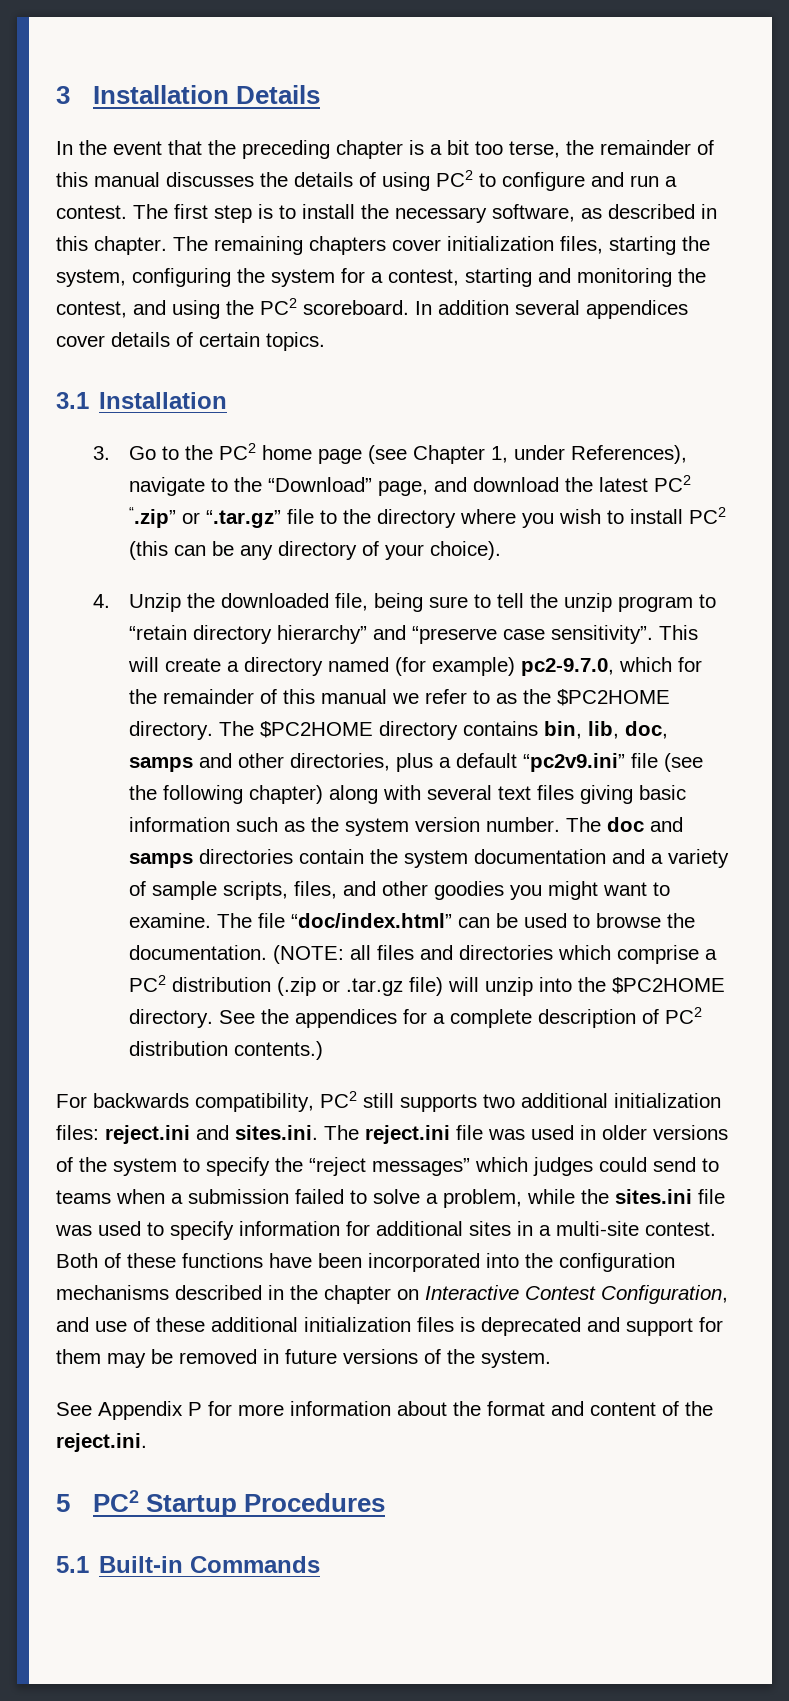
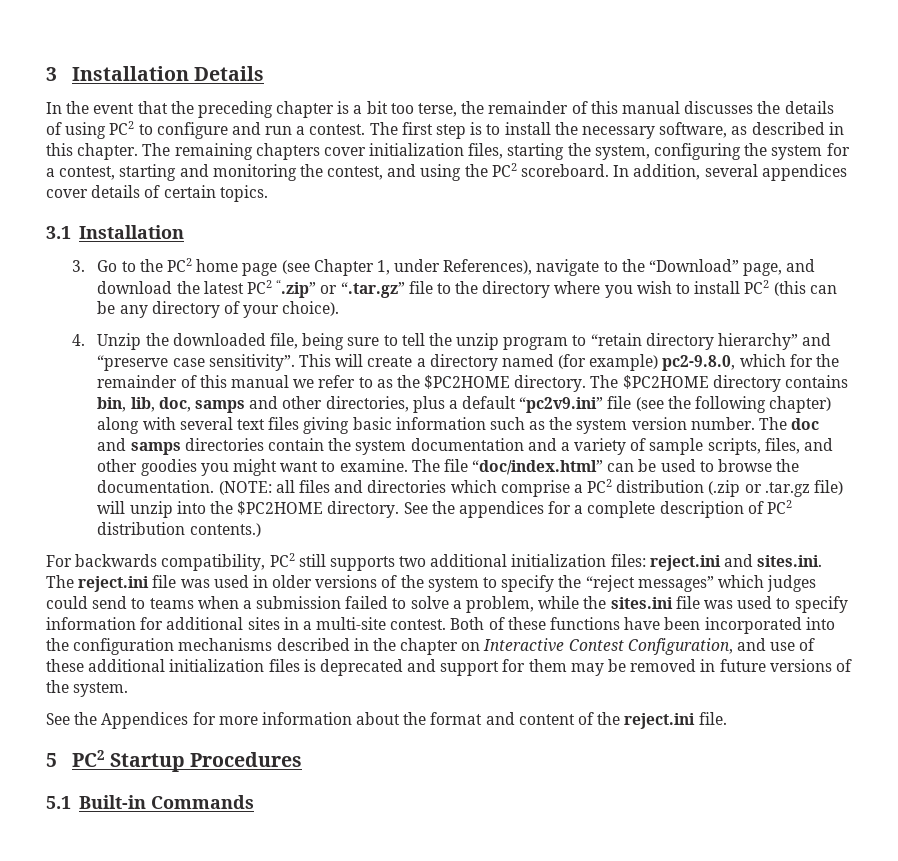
[438,300,509,315] addition -> [633,164,701,180] addition,
[521,658,615,676] pc2-9.7.0, -> [662,355,736,371] pc2-9.8.0,
[98,1401,202,1420] Appendix P -> [74,712,189,729] the Appendices
[56,1433,147,1452] reject.ini. -> [624,712,727,729] reject.ini file.

